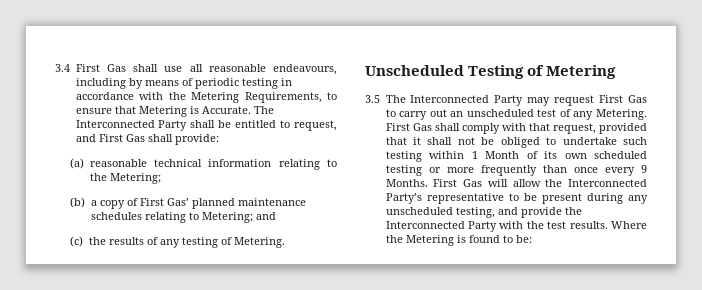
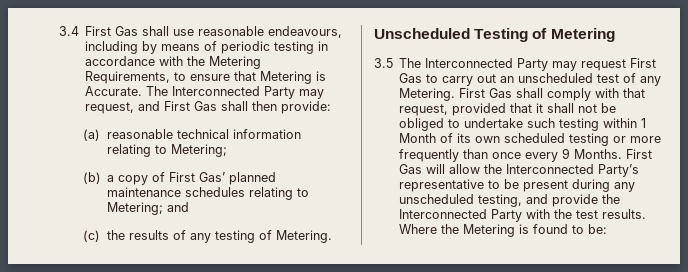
[189,64,203,72] all -> (195, 32) none
[190,120,291,128] shall be entitled to -> [299,89,325,99] may
(173, 138) none -> [252,101,278,111] then
[89,173,107,181] the -> (168, 149) none

